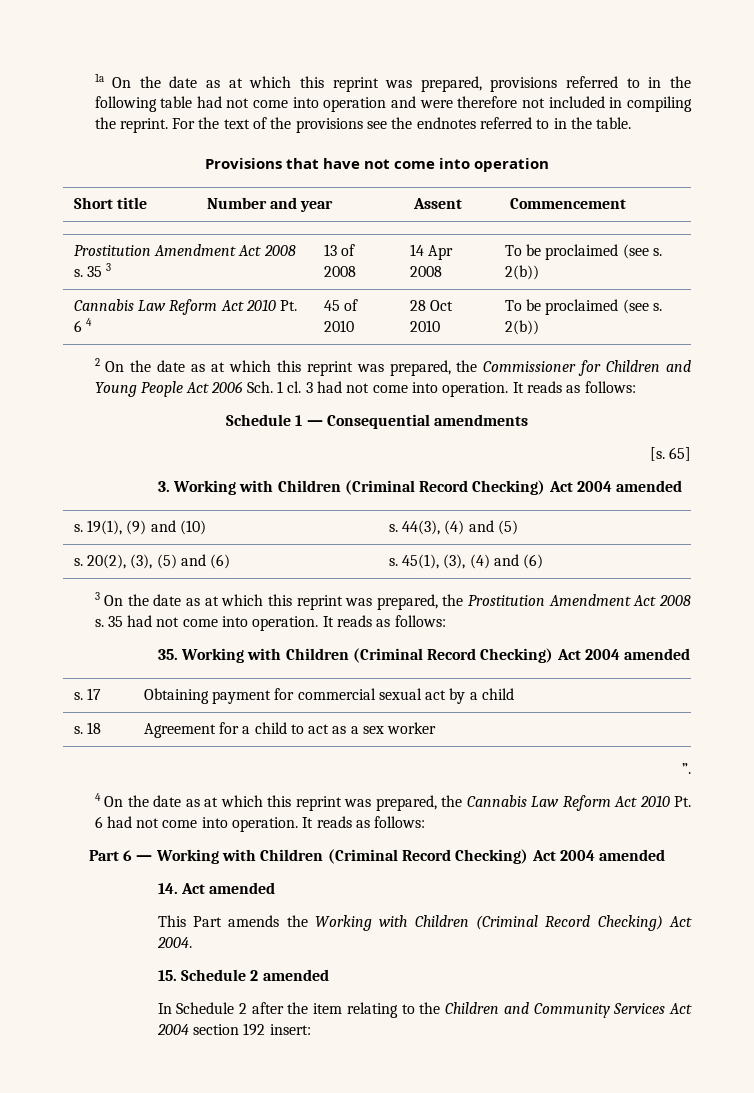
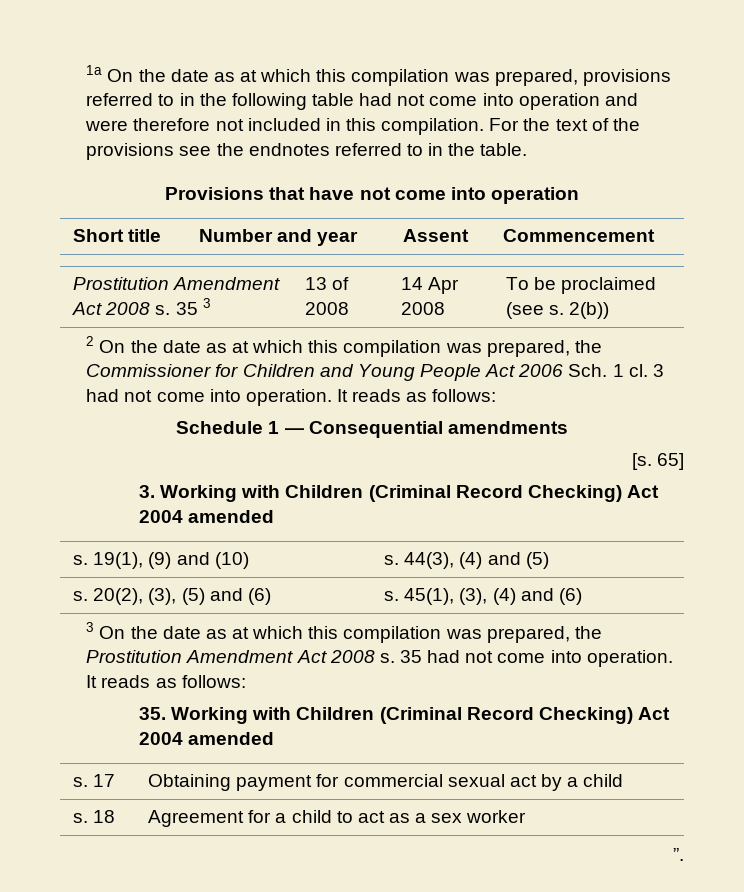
[332,77,379,92] reprint -> [351,69,450,86] compilation
[627,96,692,112] [94,117,168,133] compiling the reprint. -> [346,118,485,135] this compilation.
[73,299,298,315] [73,318,92,332] [323,299,358,311] [323,320,354,332] [409,300,453,311] [409,320,440,332] [504,299,662,315] [504,320,539,335] // Cannabis Law Reform Act 2010 Pt. 6 4 | 45 of 2010 | 28 Oct 2010 | To be proclaimed (see s. 2(b)) -> (610, 310) none
[306,361,353,376] reprint -> [343,340,442,357] compilation
[296,595,343,610] reprint -> [343,626,442,643] compilation
[94,793,691,811] [94,816,426,832] [88,849,666,864] [157,882,276,894] [157,915,693,931] [156,937,192,948] [157,969,329,981] [157,1002,692,1018] [156,1023,311,1036] // 4 On the date as at which this reprint was prepared, the Cannabis Law Reform Act 2010 Pt. 6 had not come into operation. It reads as follows: // Part 6 — Working with Children (Criminal Record Checking) Act 2004 amended // 14. Act amended // This Part amends the Working with Children (Criminal Record Checking) Act 2004. // 15. Schedule 2 amended // In Schedule 2 after the item relating to the Children and Community Services Act 2004 section 192 insert: -> (684, 854) none

